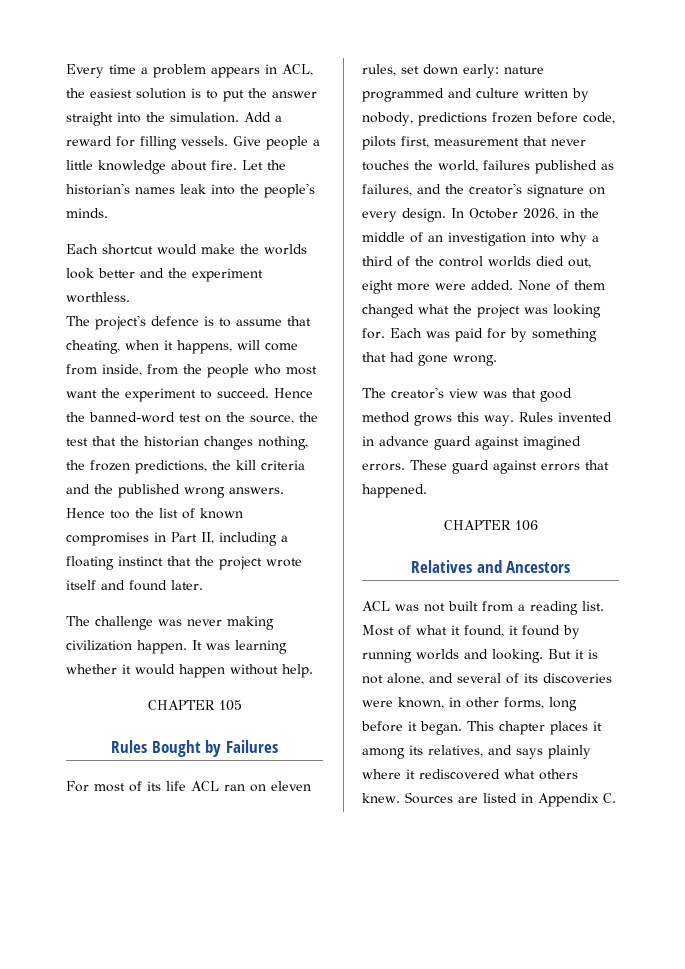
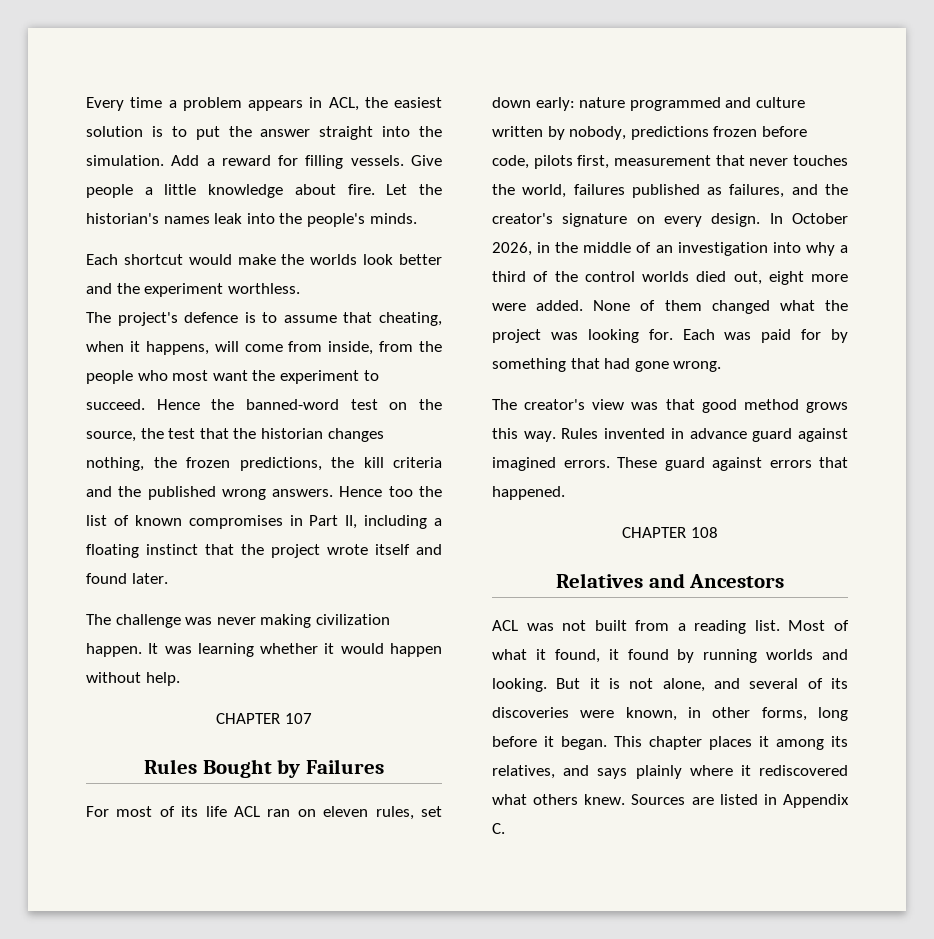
[218,700,242,711] 105 -> [284,713,312,724] 107
[514,520,538,531] 106 -> [690,527,718,538] 108

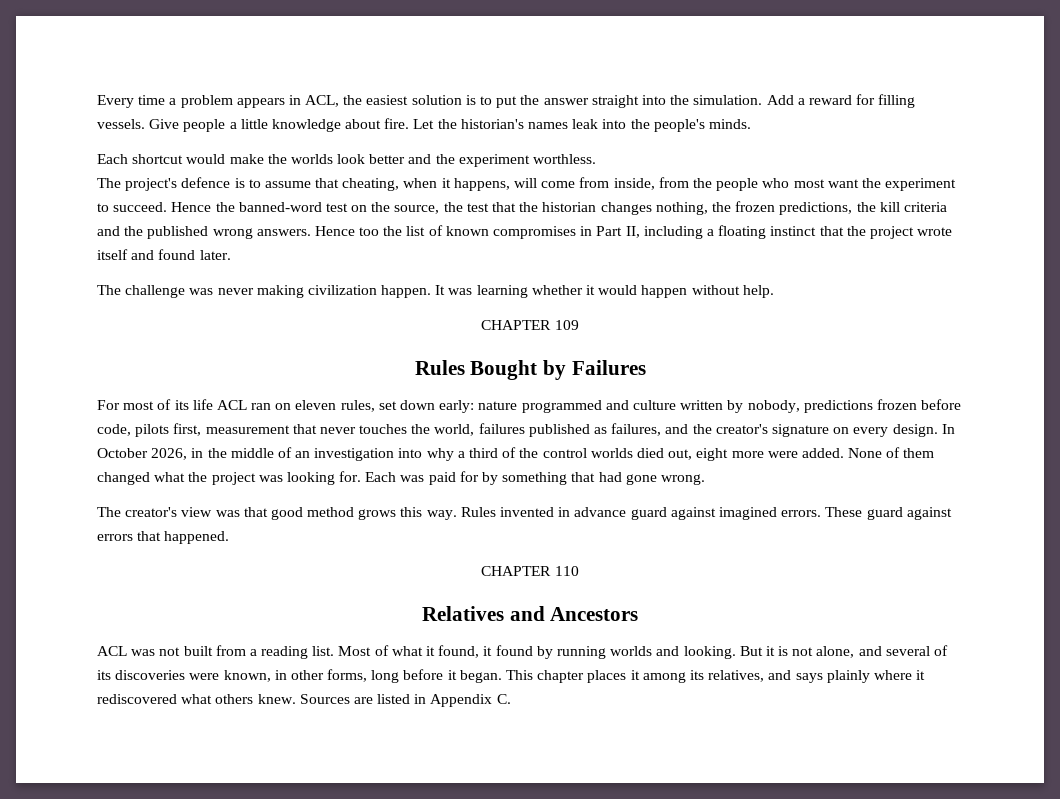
[284,713,312,724] 107 -> [554,320,579,330] 109
[690,527,718,538] 108 -> [554,566,579,576] 110

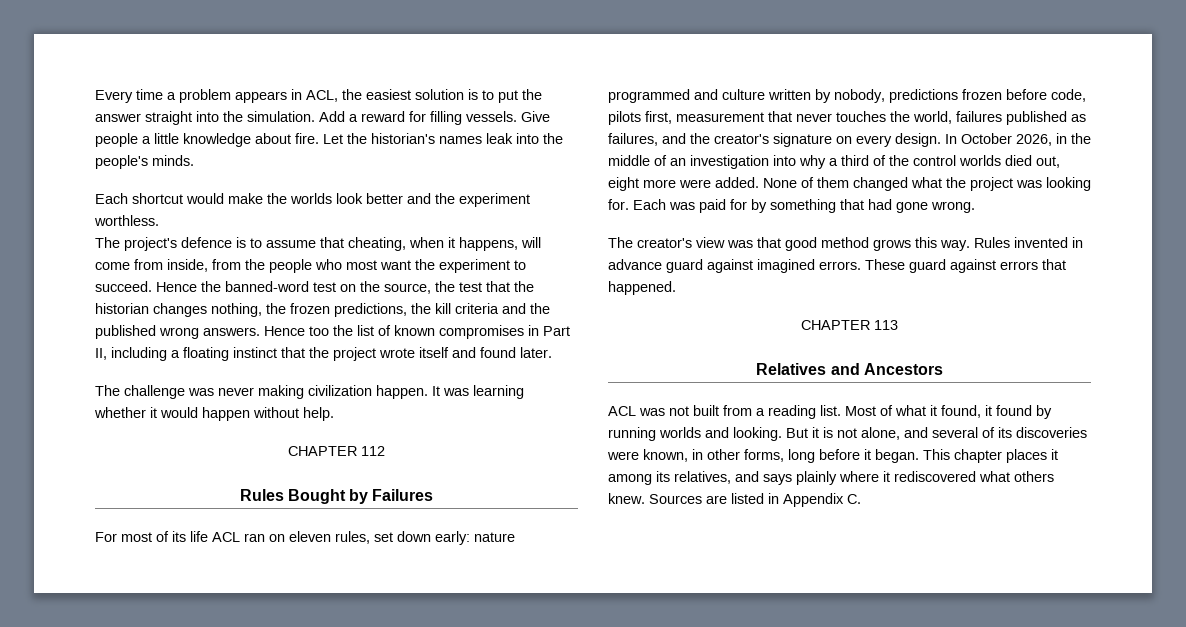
[554,320,579,330] 109 -> [361,446,385,456] 112
[554,566,579,576] 110 -> [874,320,898,330] 113

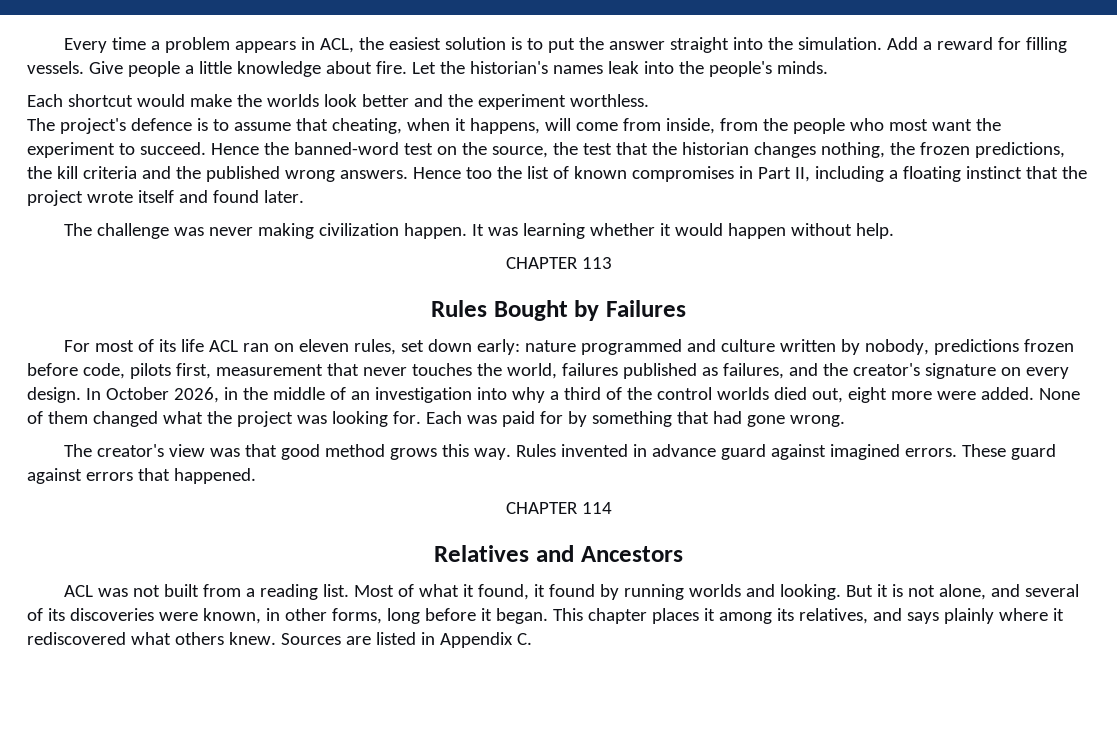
[361,446,385,456] 112 -> [581,257,612,269] 113
[874,320,898,330] 113 -> [581,502,612,514] 114

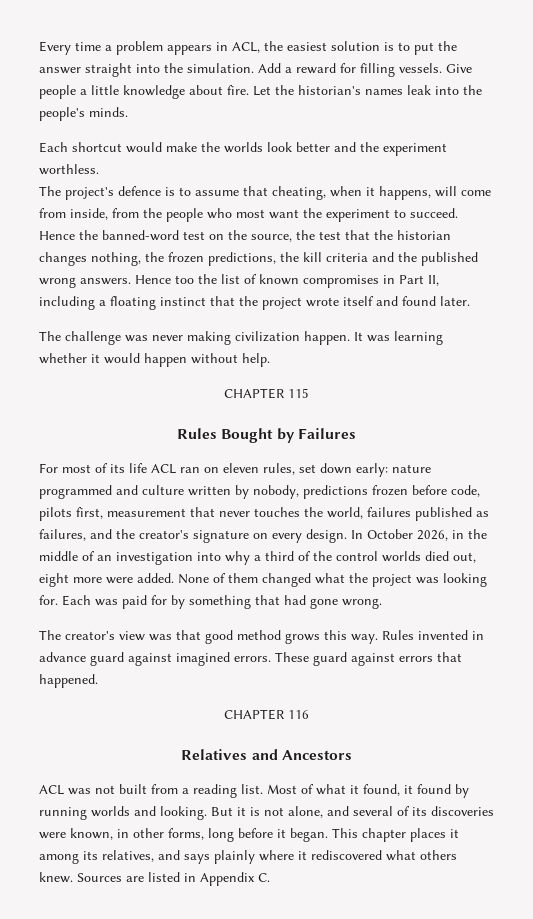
[581,257,612,269] 113 -> [288,388,309,398] 115
[581,502,612,514] 114 -> [288,710,309,719] 116

